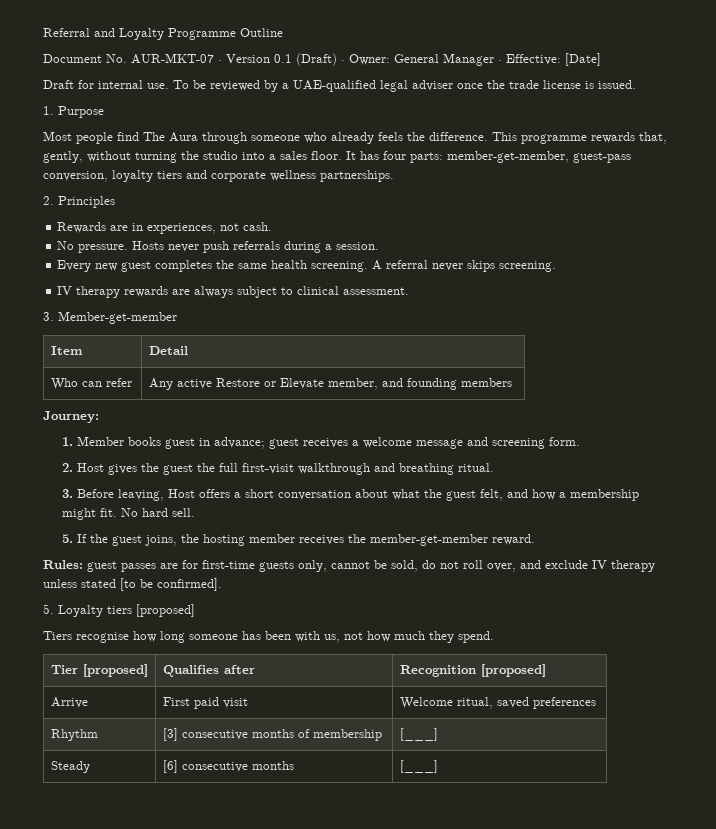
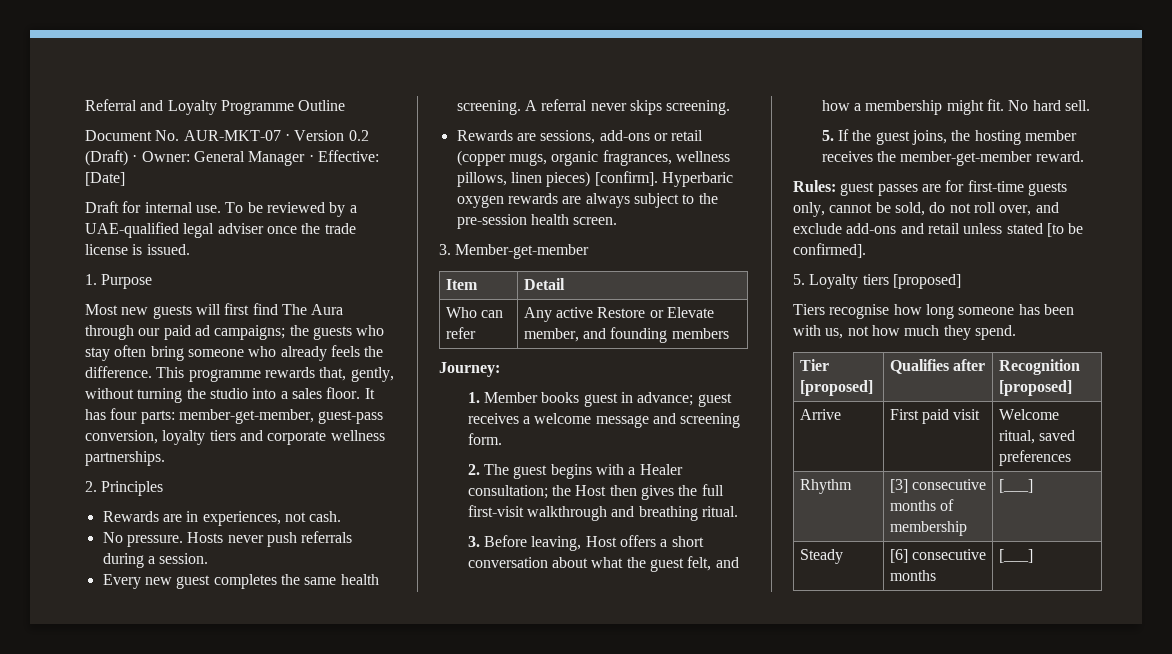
[274,54,292,63] 0.1 -> [348,130,369,141] 0.2
[76,132,247,144] people find The Aura through -> [121,303,344,319] [85,325,385,340] [85,345,184,361] new guests will first find The Aura through our paid ad campaigns; the guests who stay often bring
[57,286,121,298] IV therapy -> [456,130,704,144] [456,150,730,166] [456,171,733,187] [456,195,504,208] Rewards are sessions, add-ons or retail (copper mugs, organic fragrances, wellness pillows, linen pieces) [confirm]. Hyperbaric oxygen
[297,286,410,295] clinical assessment. -> [698,193,718,204] [456,214,618,229] the pre-session health screen.
[76,463,193,475] Host gives the guest -> [484,464,683,479] [467,485,675,500] The guest begins with a Healer consultation; the Host then gives
[592,560,655,572] IV therapy -> [846,223,960,234] add-ons and retail

